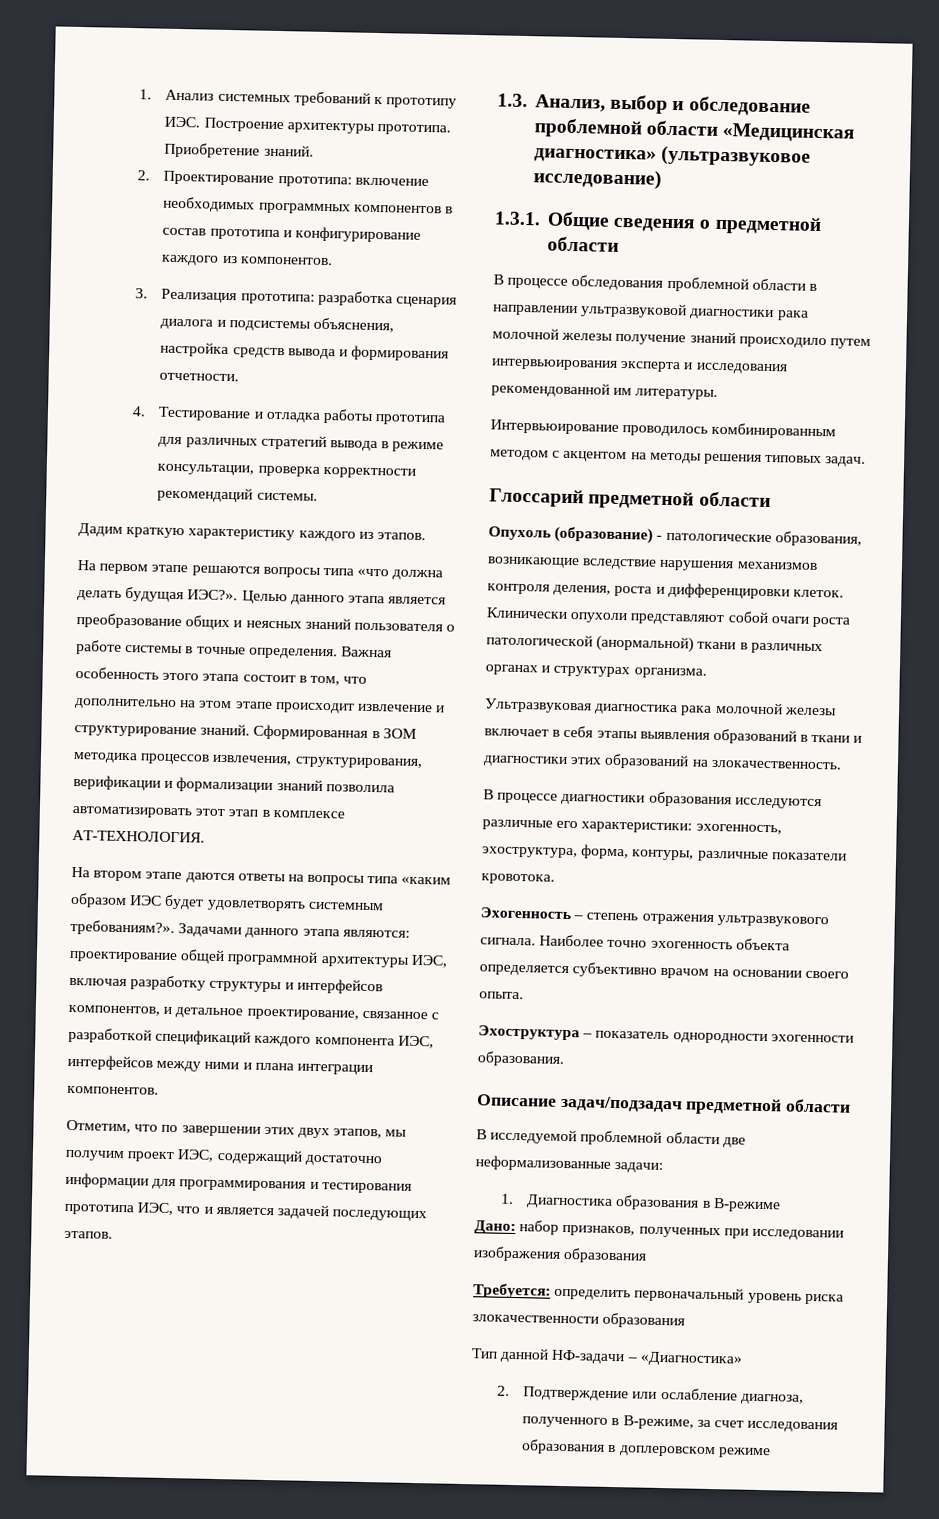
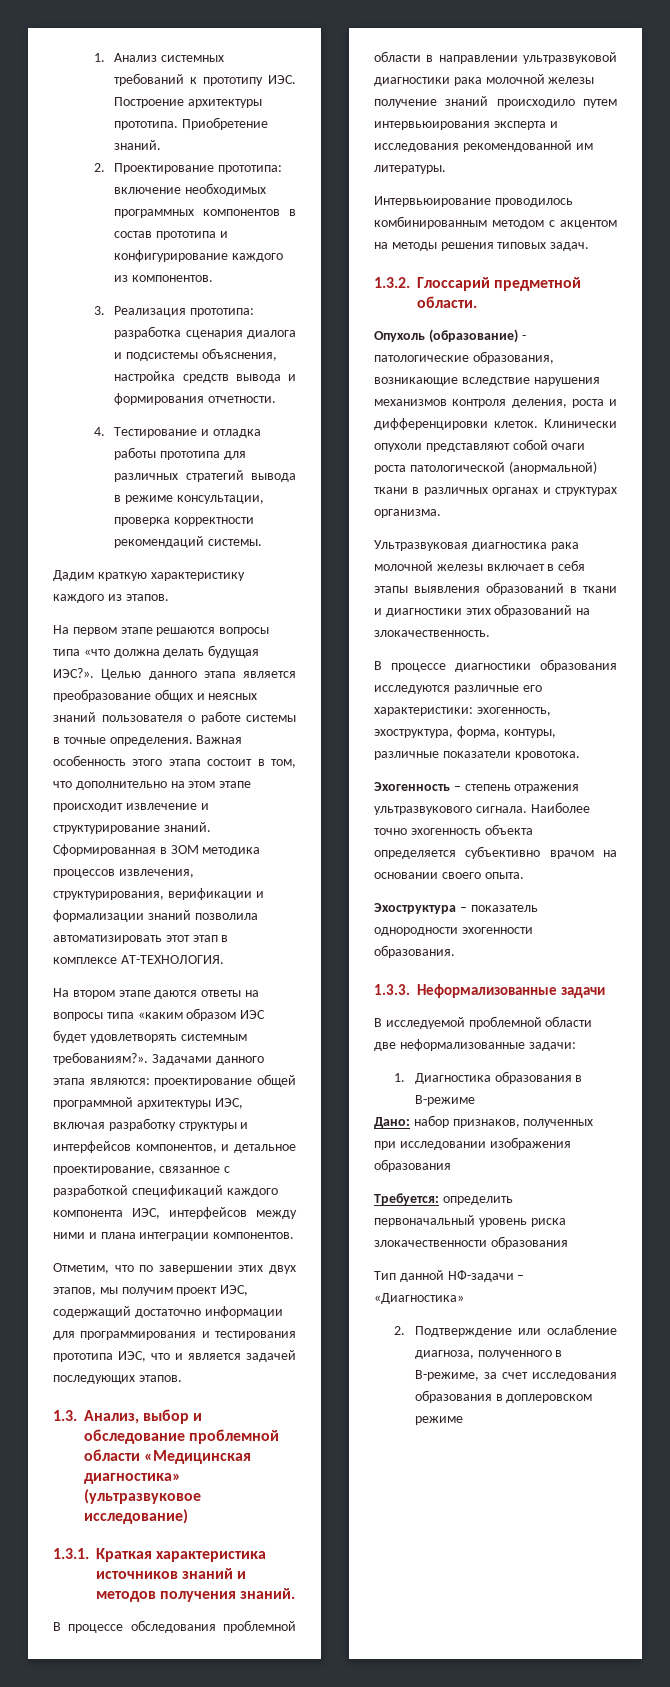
[546,211,822,236] [546,236,619,252] Общие сведения о предметной области -> [96,1548,267,1562] [96,1568,247,1579] [96,1588,296,1602] Краткая характеристика источников знаний и методов получения знаний.
(867, 461) none -> [374,277,410,288] 1.3.2.
[698,491,771,508] области -> [417,296,477,308] области.
[477,1094,852,1116] Описание задач/подзадач предметной области -> [374,984,605,998] 1.3.3. Неформализованные задачи

